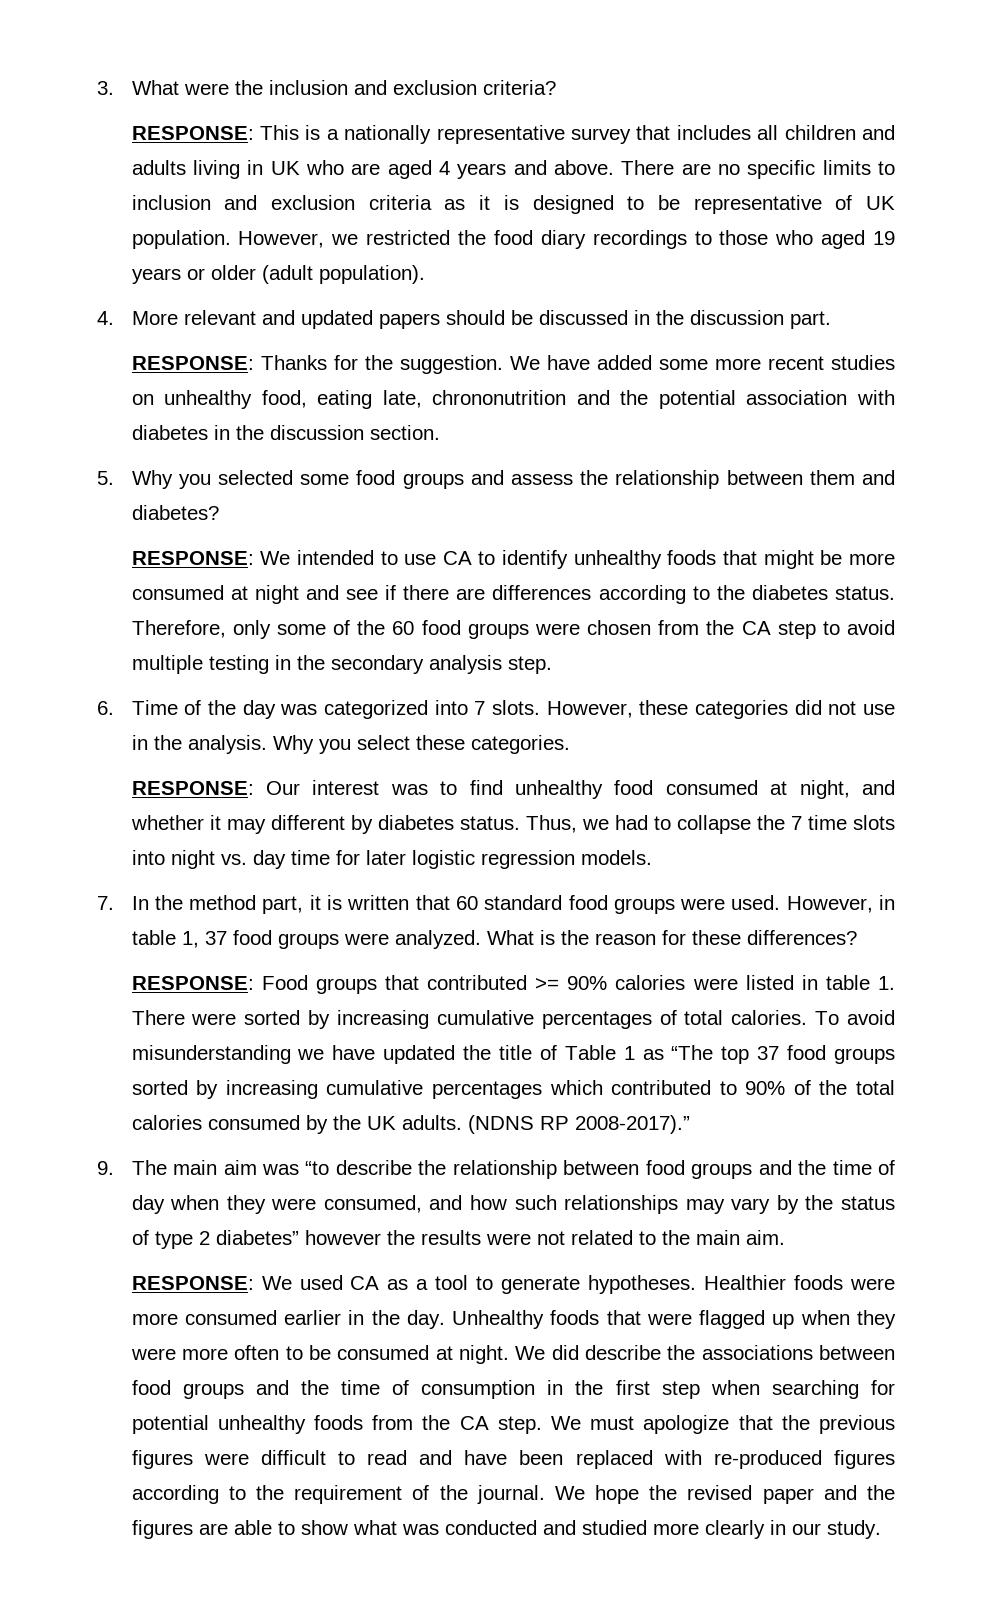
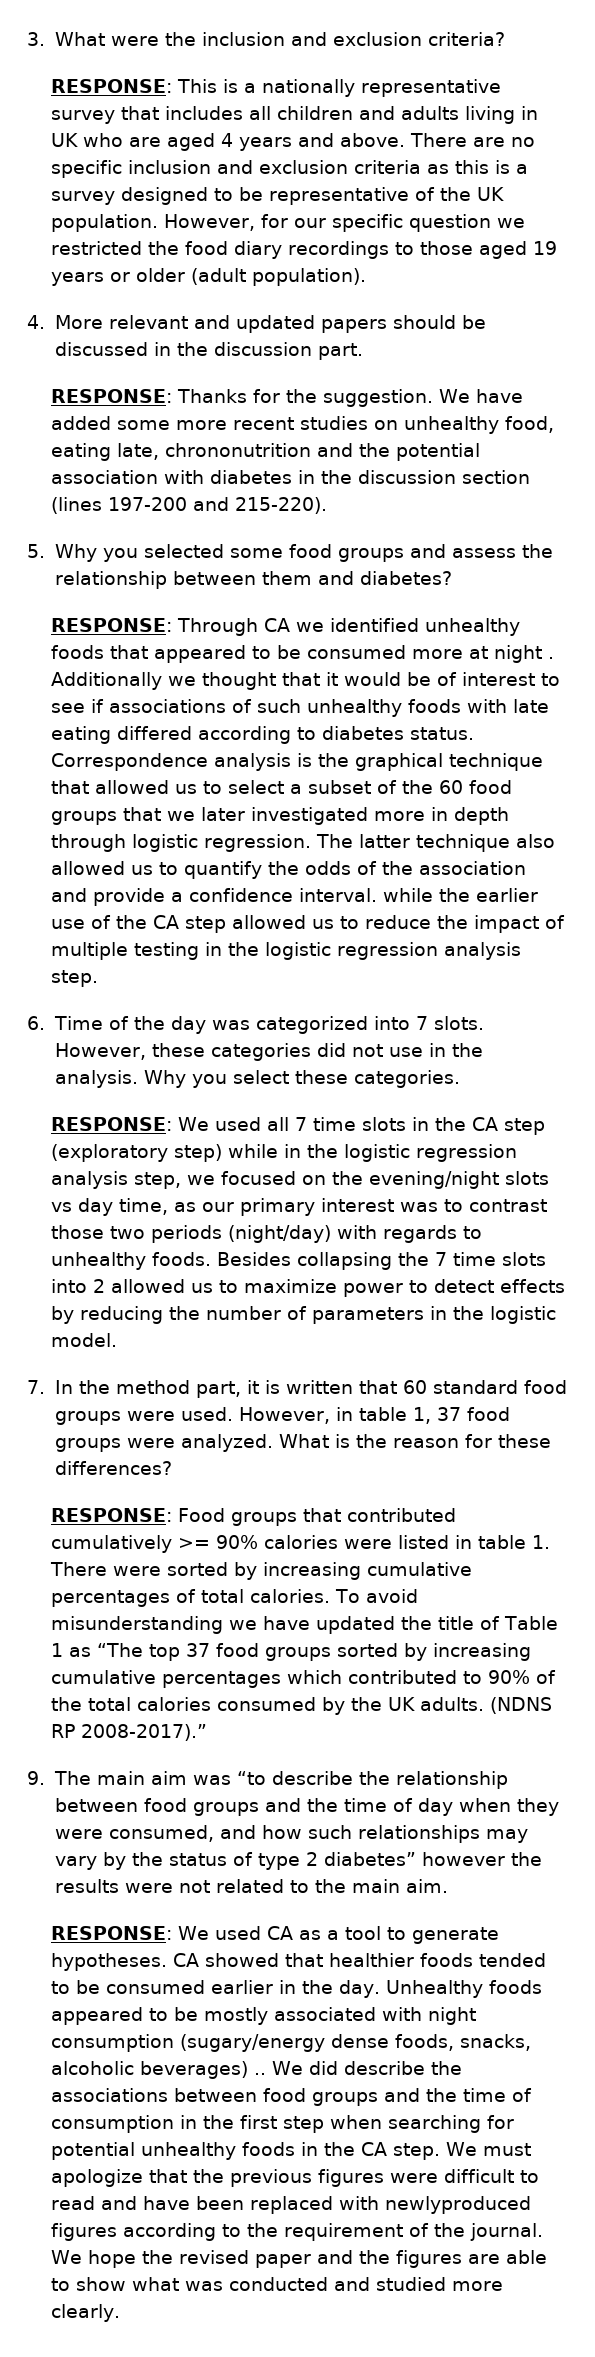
[822,160,896,175] limits to -> (123, 169) none
[479,195,519,210] it is -> [455,160,529,174] [51,191,116,205] this is a survey
(853, 202) none -> [440,187,472,201] the
(325, 239) none -> [261,214,492,232] for our specific question
[775,230,814,245] who -> (474, 248) none
[369,425,440,440] section. -> [462,470,531,484] [51,497,328,514] section (lines 197-200 and 215-220).
[260,550,895,569] [131,585,895,604] [131,620,326,639] We intended to use CA to identify unhealthy foods that might be more consumed at night and see if there are differences according to the diabetes status. Therefore, only some -> [177,618,521,636] [51,645,555,663] [51,672,561,690] [51,699,550,717] [51,726,475,744] [51,753,544,771] [51,780,372,794] Through CA we identified unhealthy foods that appeared to be consumed more at night . Additionally we thought that it would be of interest to see if associations of such unhealthy foods with late eating differed according to diabetes status. Correspondence analysis is the graphical technique that allowed us to select a subset
[534,620,895,639] were chosen from the CA step to avoid -> [123,807,510,825] [51,834,556,852] [51,861,527,879] [51,888,539,906] [51,915,566,933] that we later investigated more in depth through logistic regression. The latter technique also allowed us to quantify the odds of the association and provide a confidence interval. while the earlier use of the CA step allowed us to reduce the impact of
[330,655,424,674] secondary -> [265,942,439,960] logistic regression
[265,780,896,799] [130,815,751,834] Our interest was to find unhealthy food consumed at night, and whether it may different by diabetes status. Thus, we had to collapse -> [178,1117,546,1135] [51,1144,518,1162] [51,1171,550,1189] [51,1198,548,1216] [51,1225,483,1243] [51,1252,393,1270] We used all 7 time slots in the CA step (exploratory step) while in the logistic regression analysis step, we focused on the evening/night slots vs day time, as our primary interest was to contrast those two periods (night/day) with regards to unhealthy foods. Besides collapsing
[170,850,652,869] night vs. day time for later logistic regression models. -> [93,1279,566,1297] [51,1306,557,1324] [51,1333,118,1347] 2 allowed us to maximize power to detect effects by reducing the number of parameters in the logistic model.
(528, 982) none -> [51,1535,173,1553] cumulatively
[704,1275,895,1290] [131,1313,178,1325] Healthier foods were more -> [173,1953,547,1967] [51,1980,101,1994] CA showed that healthier foods tended to be
[606,1310,896,1329] [130,1345,509,1364] that were flagged up when they were more often to be consumed at night. -> [51,2007,477,2025] [51,2034,532,2052] [51,2061,267,2079] appeared to be mostly associated with night consumption (sugary/energy dense foods, snacks, alcoholic beverages) ..
[372,1415,414,1430] from -> [301,2142,319,2156] in
[713,1450,822,1469] re-produced -> [385,2196,532,2214] newlyproduced
[704,1520,881,1539] clearly in our study. -> [51,2304,121,2322] clearly.

